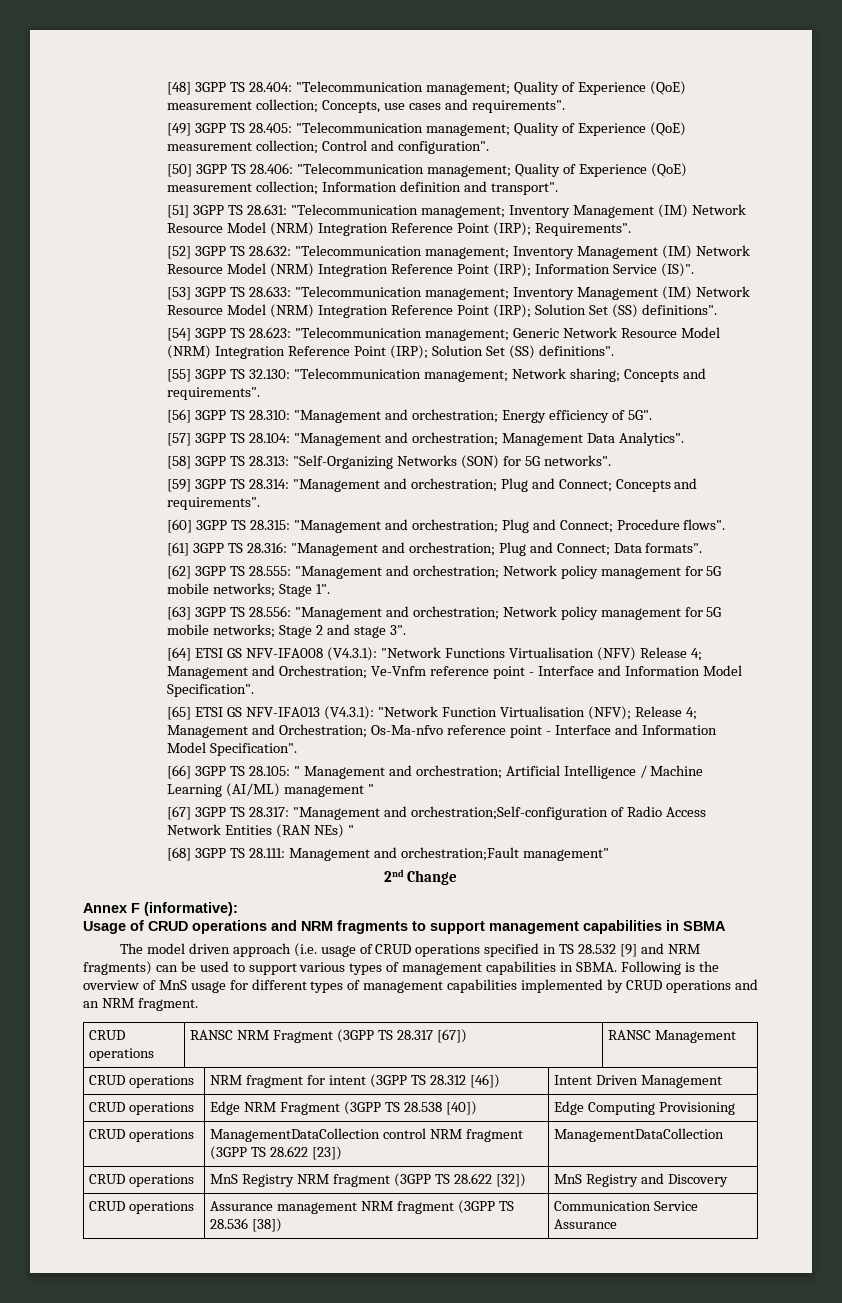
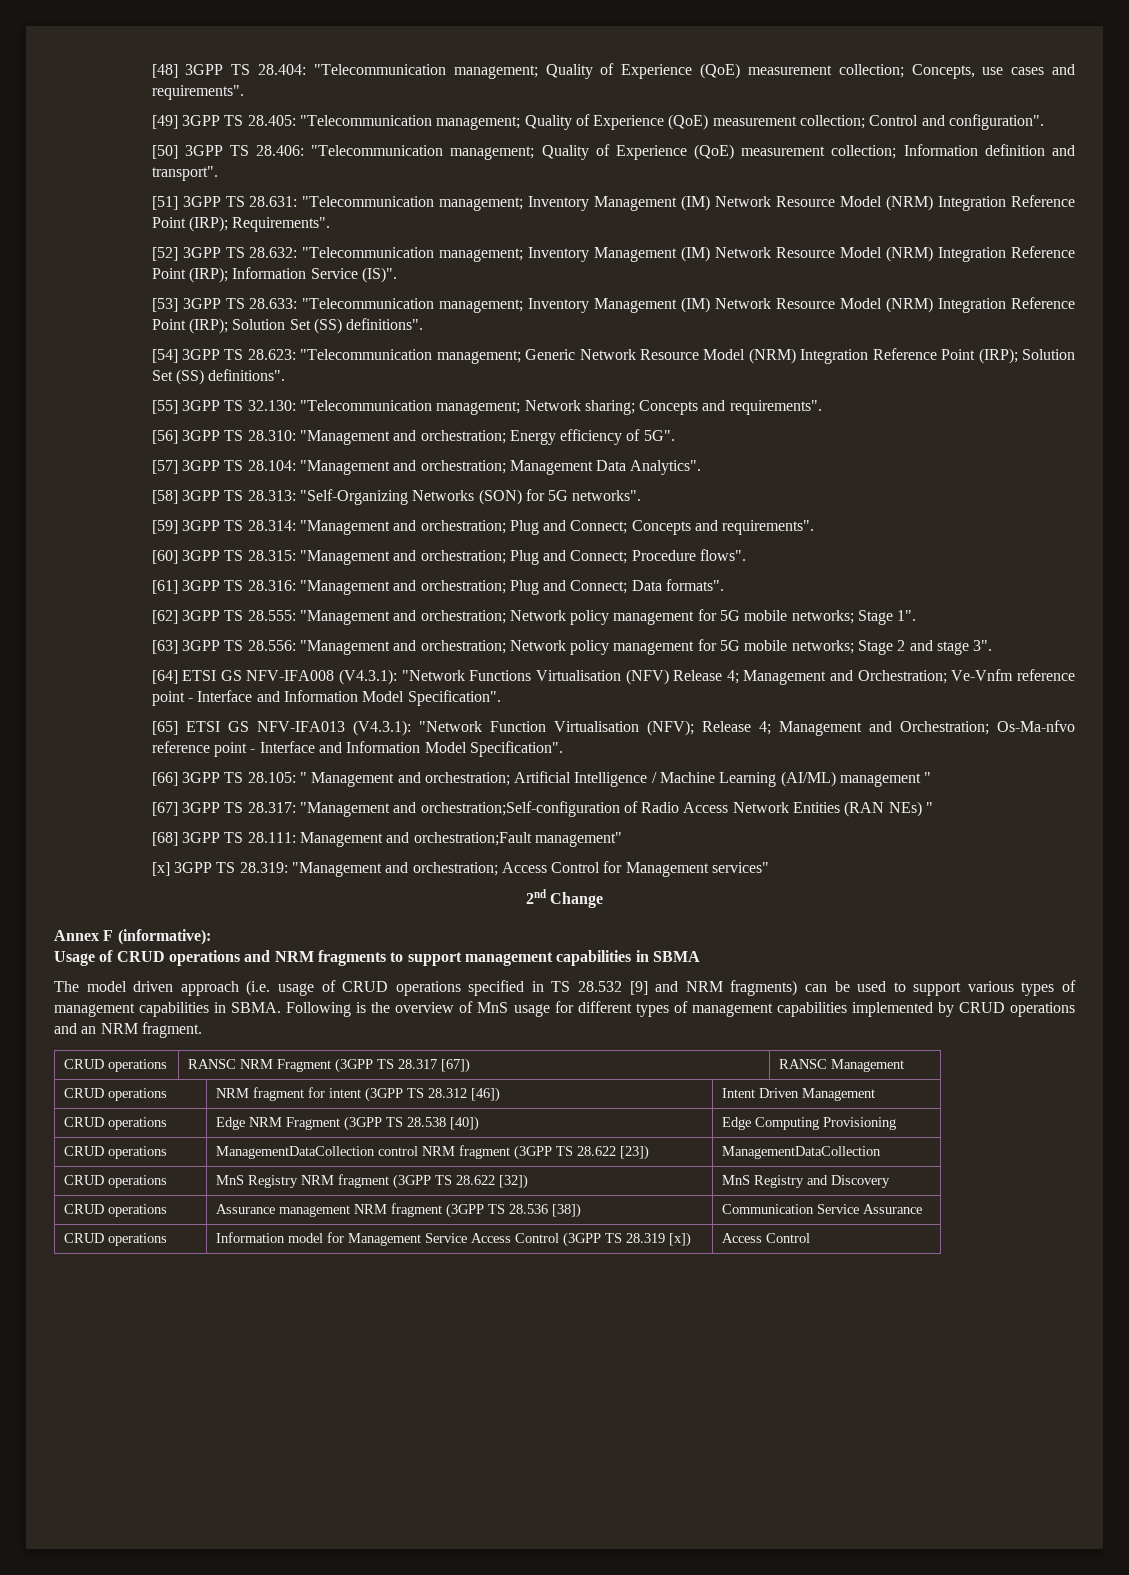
(609, 854) none -> [151,861,770,877] // [x] 3GPP TS 28.319: "Management and orchestration; Access Control for Management services"
(618, 1224) none -> [63,1233,167,1246] [215,1232,691,1247] [721,1233,810,1243] // CRUD operations | Information model for Management Service Access Control (3GPP TS 28.319 [x]) | Access Control

